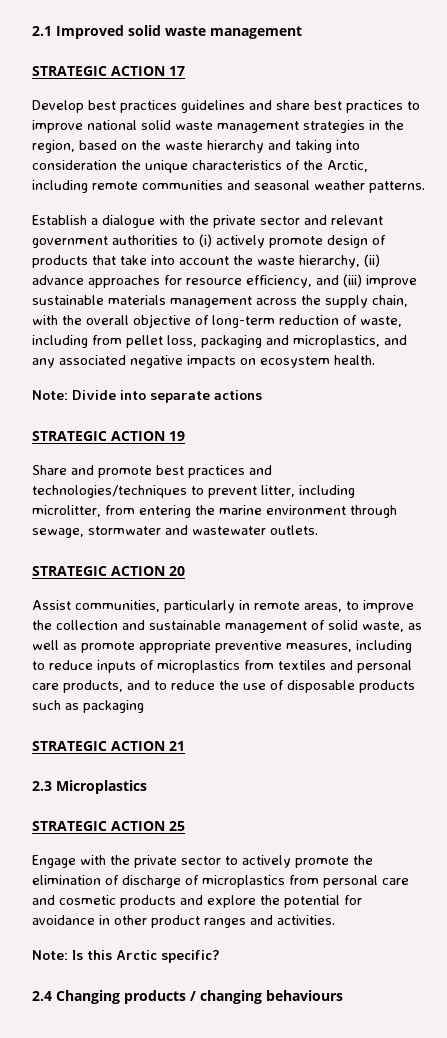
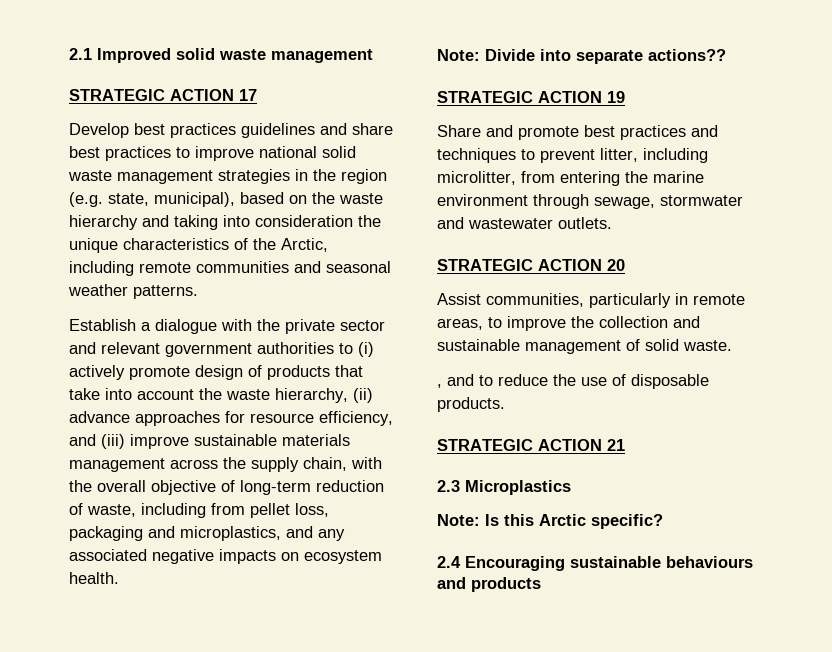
[32,140,75,153] region, -> [341,169,387,184] [69,192,235,207] region (e.g. state, municipal),
[214,390,262,400] actions -> [648,49,726,61] actions??
[32,485,187,498] technologies/techniques -> [437,148,516,163] techniques
[362,621,422,632] [32,640,412,653] [32,660,412,673] [32,680,123,693] waste, as well as promote appropriate preventive measures, including to reduce inputs of microplastics from textiles and personal care products, -> [683,340,732,351] [437,384,442,388] waste. // ,
[359,680,415,693] [32,700,144,713] products such as packaging -> [437,397,505,412] products.
[32,821,185,831] [32,855,373,868] [32,875,409,888] [32,895,362,908] [32,915,335,928] // STRATEGIC ACTION 25 // Engage with the private sector to actively promote the elimination of discharge of microplastics from personal care and cosmetic products and explore the potential for avoidance in other product ranges and activities. -> (571, 487) none
[56,990,343,1004] Changing products / changing behaviours -> [465,556,753,571] [437,577,541,592] Encouraging sustainable behaviours and products

